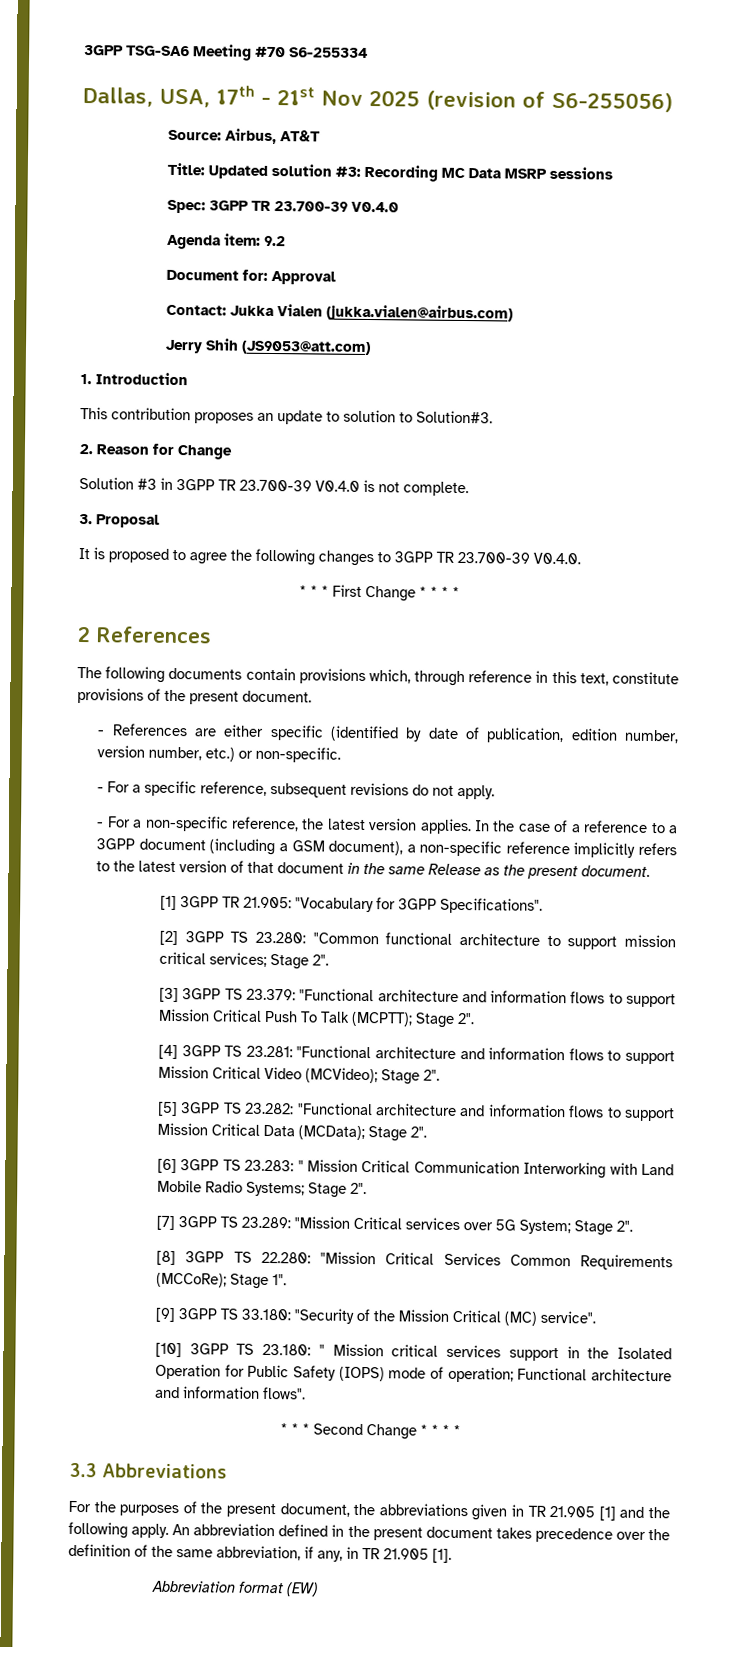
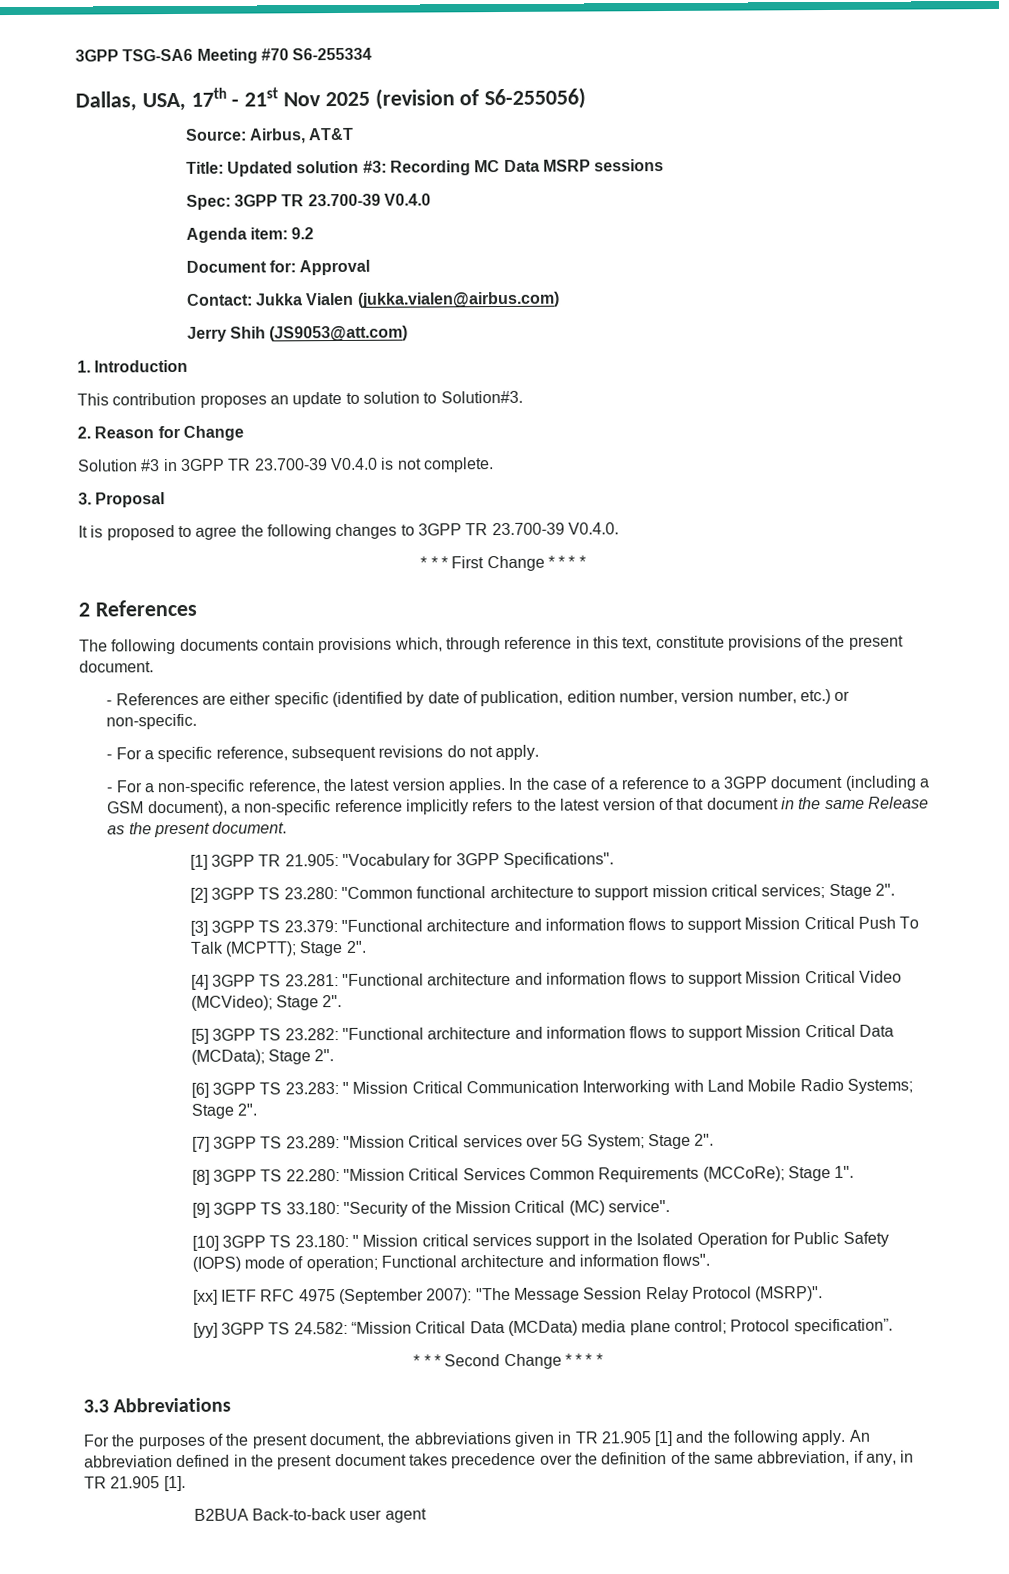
(307, 1393) none -> [192,1286,824,1305] [192,1318,893,1338] // [xx] IETF RFC 4975 (September 2007): "The Message Session Relay Protocol (MSRP)". // [yy] 3GPP TS 24.582: “Mission Critical Data (MCData) media plane control; Protocol specification”.
[151,1580,320,1597] Abbreviation format (EW) -> [193,1507,427,1523] B2BUA Back-to-back user agent

